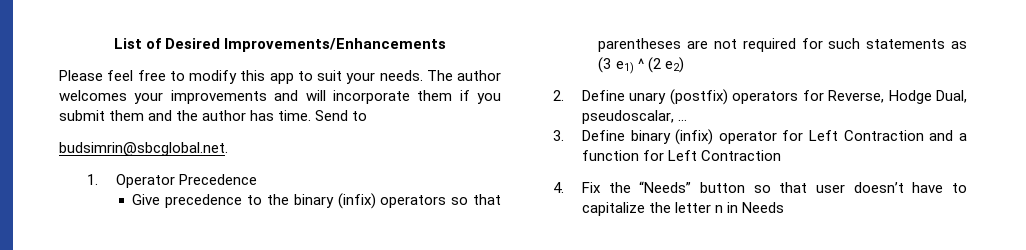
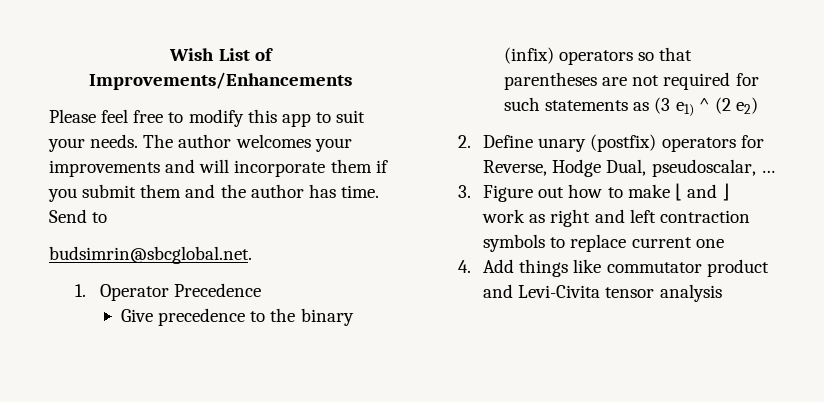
(113, 43) none -> [169,48,215,61] Wish
[165,38,221,49] Desired -> (273, 54) none
[581,129,967,145] [581,150,782,161] [553,181,968,193] [581,202,785,216] Define binary (infix) operator for Left Contraction and a function for Left Contraction // 4. Fix the “Needs” button so that user doesn’t have to capitalize the letter n in Needs -> [483,183,730,202] [482,209,750,227] [483,234,724,252] [457,259,769,277] [483,284,722,302] Figure out how to make ⌊ and ⌋ work as right and left contraction symbols to replace current one // 4. Add things like commutator product and Levi-Civita tensor analysis

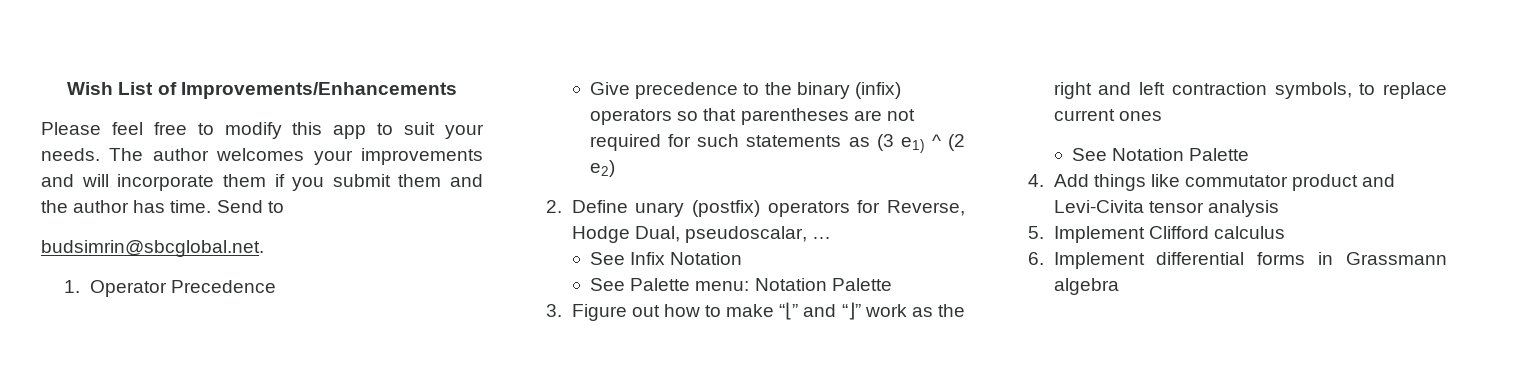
(775, 171) none -> [590,252,743,265] [590,278,892,291] // See Infix Notation // See Palette menu: Notation Palette
[674,183,730,201] ⌊ and ⌋ -> [779,302,861,320] “⌊” and “⌋”
(546, 218) none -> [938,304,965,317] the
[483,234,546,252] symbols -> [1274,82,1352,99] symbols,
[695,239,724,248] one -> [1118,111,1162,121] [1072,148,1250,161] ones // See Notation Palette
(722, 293) none -> [1028,226,1285,243] [1028,252,1447,269] [1053,278,1119,295] // 5. Implement Clifford calculus // 6. Implement differential forms in Grassmann algebra

